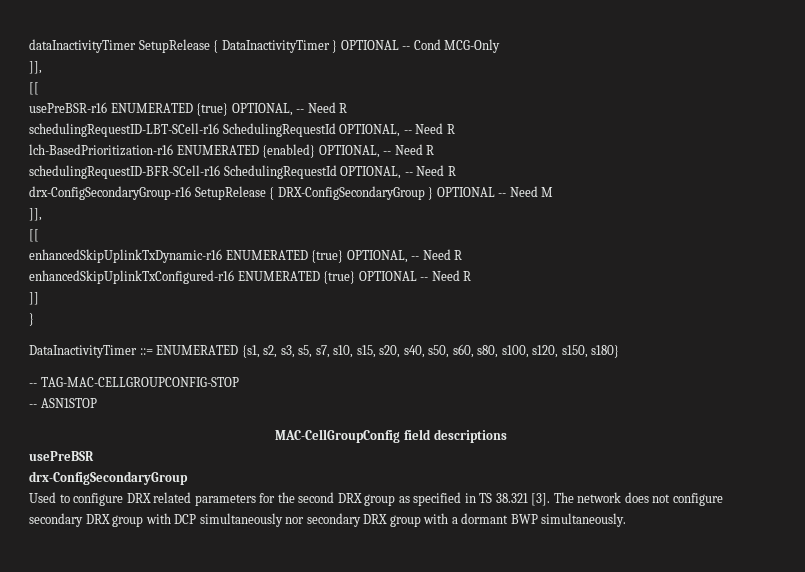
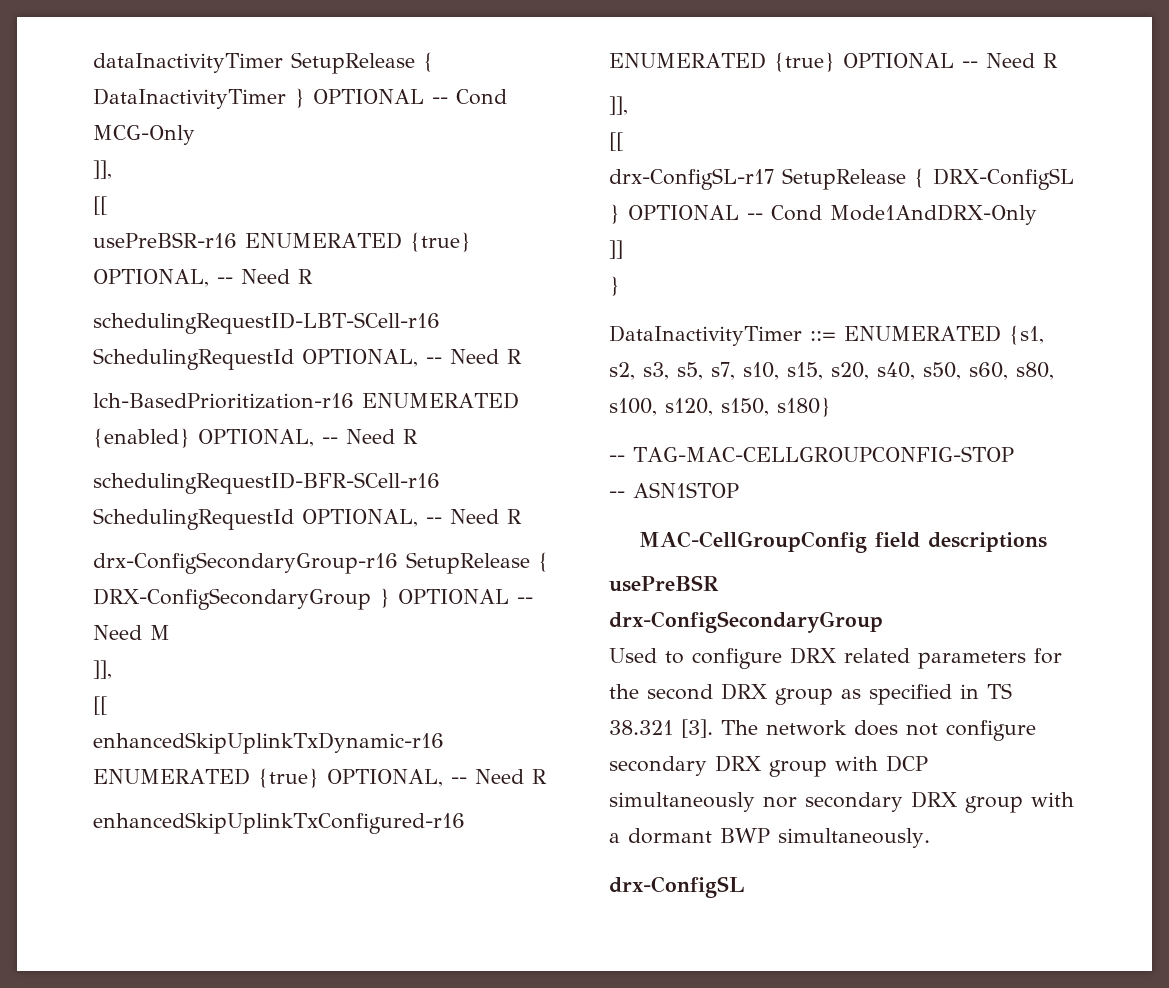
(472, 276) none -> [609,96,628,115] [609,132,623,151] [609,168,1074,190] [609,204,1037,225] // ]], // [[ // drx-ConfigSL-r17 SetupRelease { DRX-ConfigSL } OPTIONAL -- Cond Mode1AndDRX-Only
(627, 520) none -> [609,876,745,898] // drx-ConfigSL

